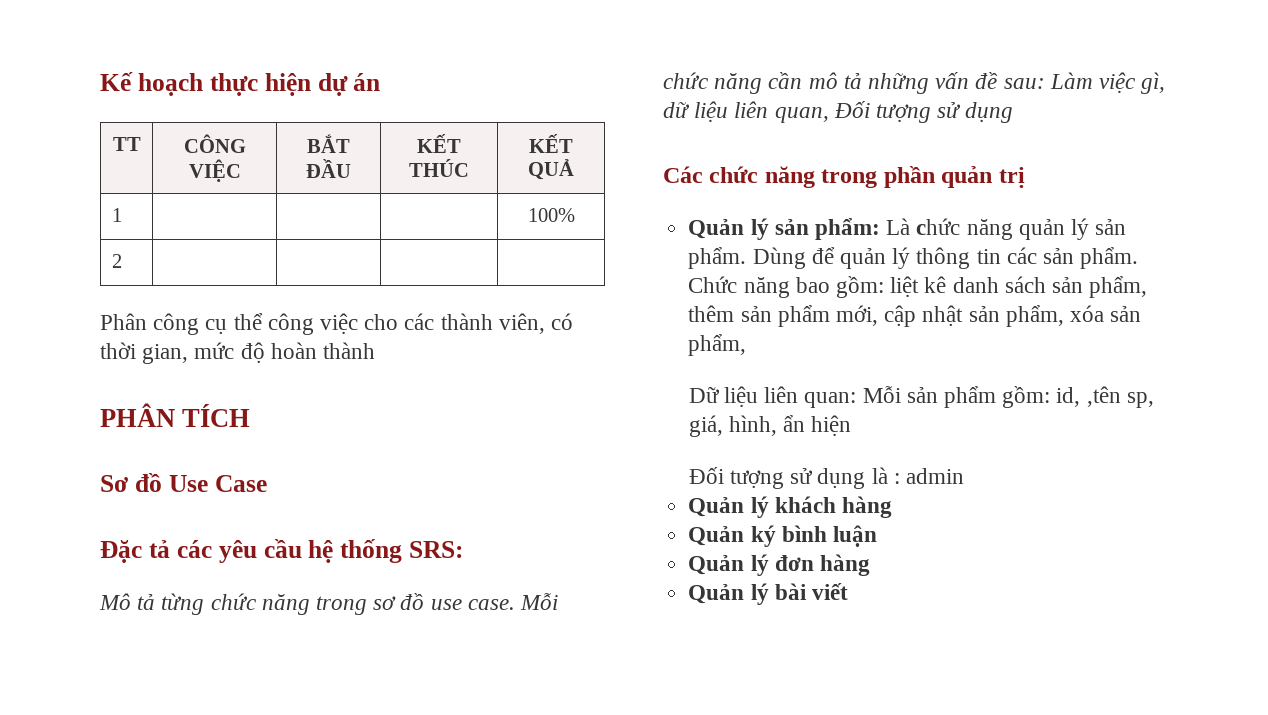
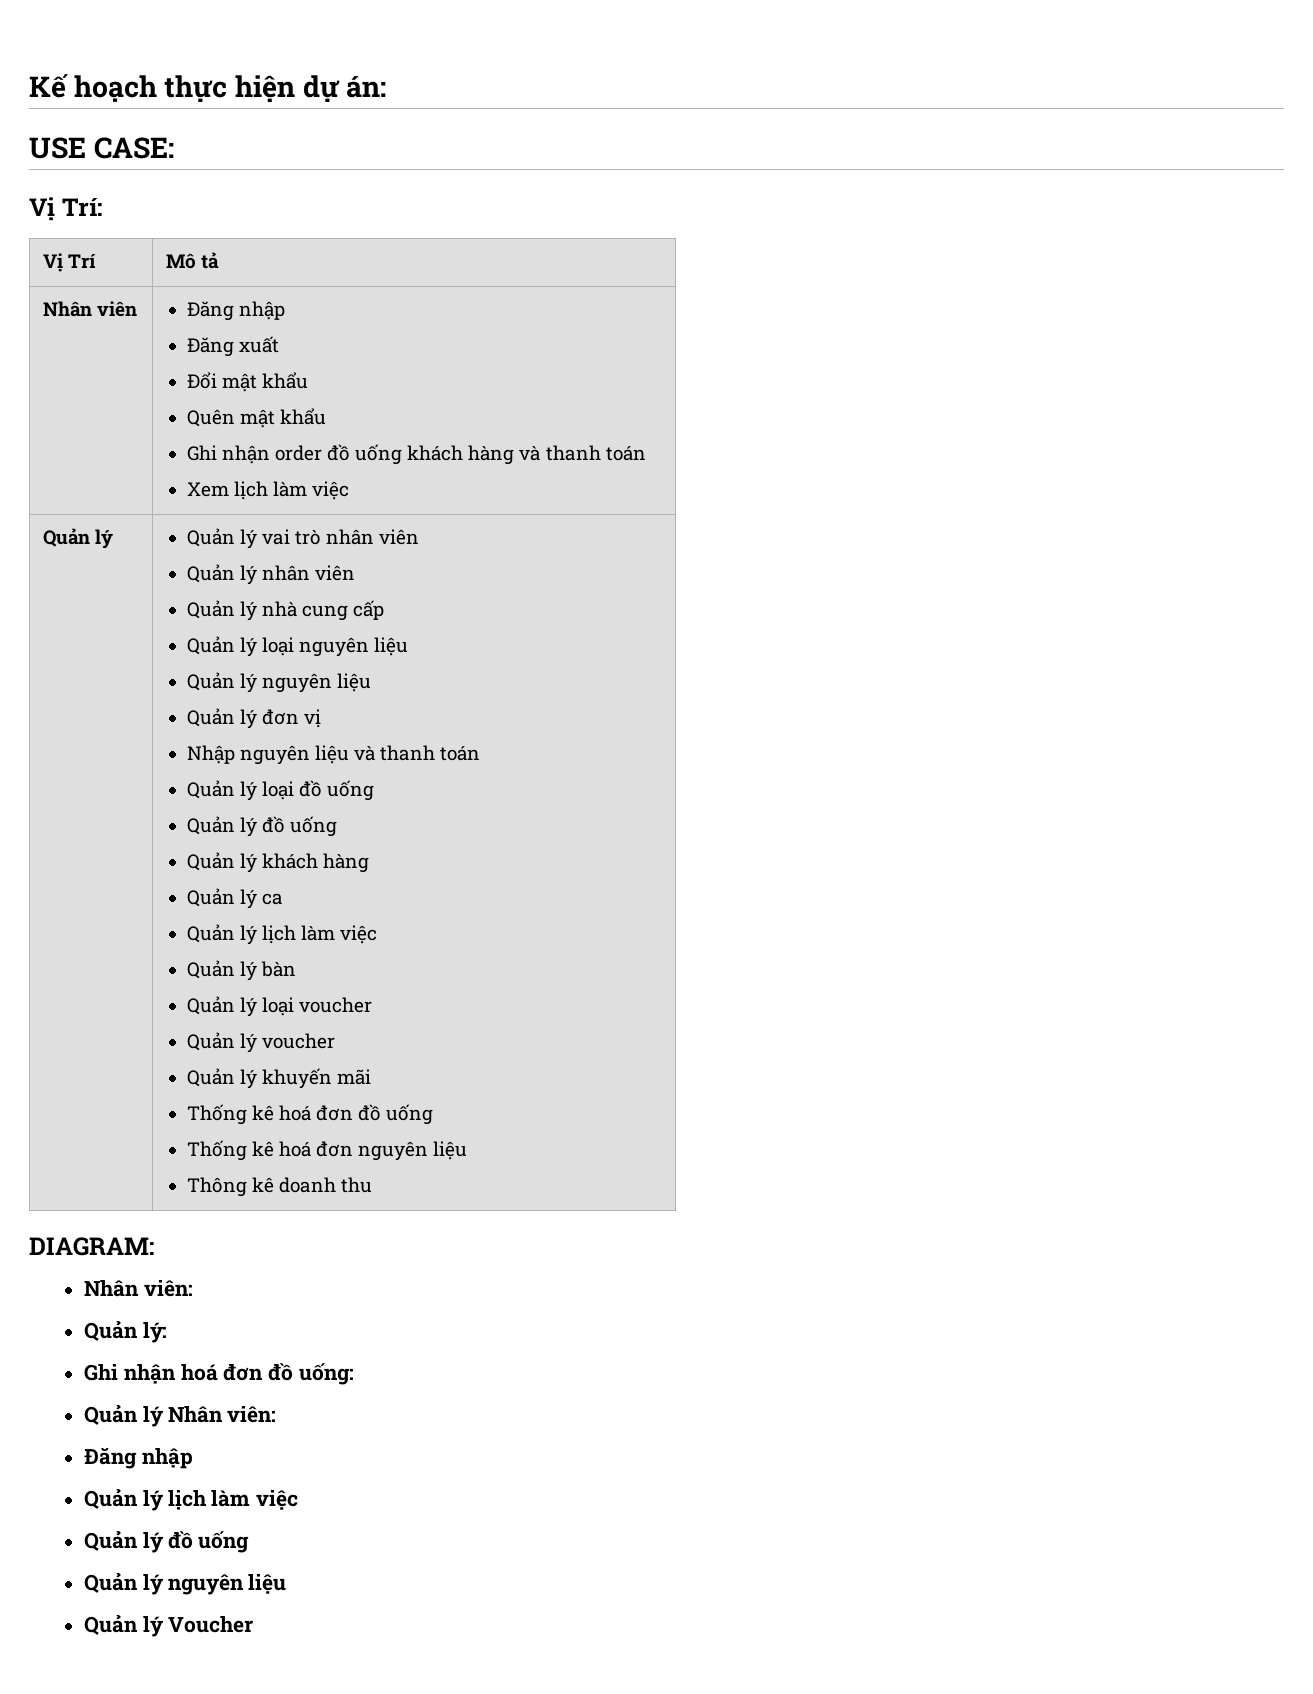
[353,73,381,91] [112,137,141,151] [183,134,246,153] [188,159,241,182] [307,134,350,153] [306,159,351,178] [417,134,461,153] [409,159,469,177] [529,134,573,153] [528,159,574,180] [111,208,122,222] [527,208,575,222] [111,254,122,268] [100,313,574,335] [100,342,376,364] [100,403,251,427] [100,473,267,492] [100,539,464,563] [99,593,559,615] [663,72,1166,94] [663,101,1014,123] [663,166,1025,188] [688,218,1127,240] [688,247,1139,269] [688,276,1148,298] [688,305,1142,327] [688,334,747,356] [688,386,1154,408] [688,415,852,437] [688,467,964,489] [688,496,892,518] [688,525,877,547] [688,554,870,576] [688,583,848,605] án // TT | CÔNG VIỆC | BẮT ĐẦU | KẾT THÚC | KẾT QUẢ // 1 | | | | 100% // 2 | | | | // Phân công cụ thể công việc cho các thành viên, có thời gian, mức độ hoàn thành // PHÂN TÍCH // Sơ đồ Use Case // Đặc tả các yêu cầu hệ thống SRS: // Mô tả từng chức năng trong sơ đồ use case. Mỗi chức năng cần mô tả những vấn đề sau: Làm việc gì, dữ liệu liên quan, Đối tượng sử dụng // Các chức năng trong phần quản trị // Quản lý sản phẩm: Là chức năng quản lý sản phẩm. Dùng để quản lý thông tin các sản phẩm. Chức năng bao gồm: liệt kê danh sách sản phẩm, thêm sản phẩm mới, cập nhật sản phẩm, xóa sản phẩm, // Dữ liệu liên quan: Mỗi sản phẩm gồm: id, ,tên sp, giá, hình, ẩn hiện // Đối tượng sử dụng là : admin // Quản lý khách hàng // Quản ký bình luận // Quản lý đơn hàng // Quản lý bài viết -> [346,76,387,98] [29,137,174,159] [29,197,102,221] [42,253,96,272] [165,252,219,269] [42,301,137,317] [186,301,285,321] [186,336,279,357] [186,372,308,392] [186,408,326,428] [186,444,646,465] [186,481,349,500] [42,528,113,549] [186,528,420,549] [186,564,355,585] [186,600,385,621] [186,636,409,657] [186,672,371,693] [186,708,321,729] [186,745,481,765] [186,780,375,801] [186,816,337,837] [186,852,369,873] [186,888,283,909] [186,924,378,945] [186,960,296,981] [186,996,372,1017] [186,1032,335,1053] [186,1068,371,1089] [186,1104,434,1125] [186,1140,468,1161] [186,1177,372,1197] [29,1237,154,1256] [84,1280,193,1297] [84,1320,167,1343] [84,1363,354,1385] [84,1404,277,1427] [84,1448,193,1469] [84,1488,298,1511] [84,1530,250,1553] [84,1572,287,1595] [84,1614,253,1637] án: // USE CASE: // Vị Trí: // Vị Trí | Mô tả // Nhân viên | Đăng nhập // Đăng xuất // Đổi mật khẩu // Quên mật khẩu // Ghi nhận order đồ uống khách hàng và thanh toán // Xem lịch làm việc // Quản lý | Quản lý vai trò nhân viên // Quản lý nhân viên // Quản lý nhà cung cấp // Quản lý loại nguyên liệu // Quản lý nguyên liệu // Quản lý đơn vị // Nhập nguyên liệu và thanh toán // Quản lý loại đồ uống // Quản lý đồ uống // Quản lý khách hàng // Quản lý ca // Quản lý lịch làm việc // Quản lý bàn // Quản lý loại voucher // Quản lý voucher // Quản lý khuyến mãi // Thống kê hoá đơn đồ uống // Thống kê hoá đơn nguyên liệu // Thông kê doanh thu // DIAGRAM: // Nhân viên: // Quản lý: // Ghi nhận hoá đơn đồ uống: // Quản lý Nhân viên: // Đăng nhập // Quản lý lịch làm việc // Quản lý đồ uống // Quản lý nguyên liệu // Quản lý Voucher

